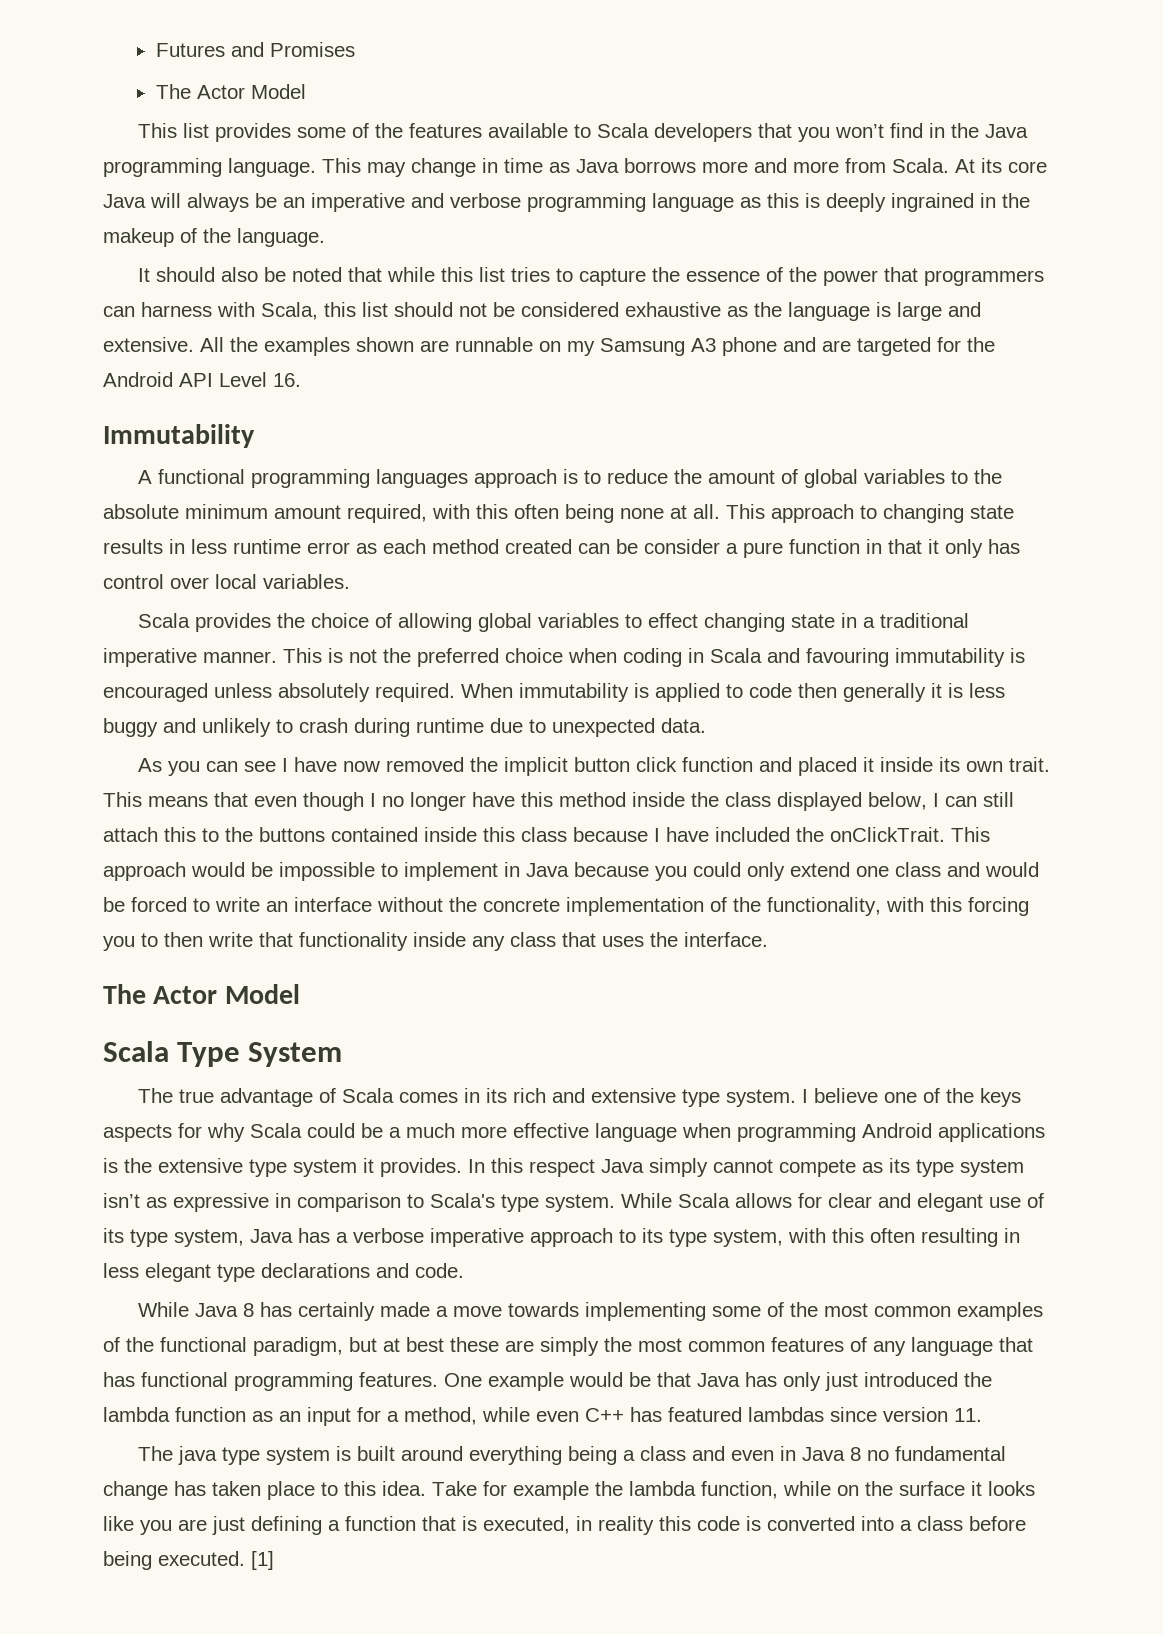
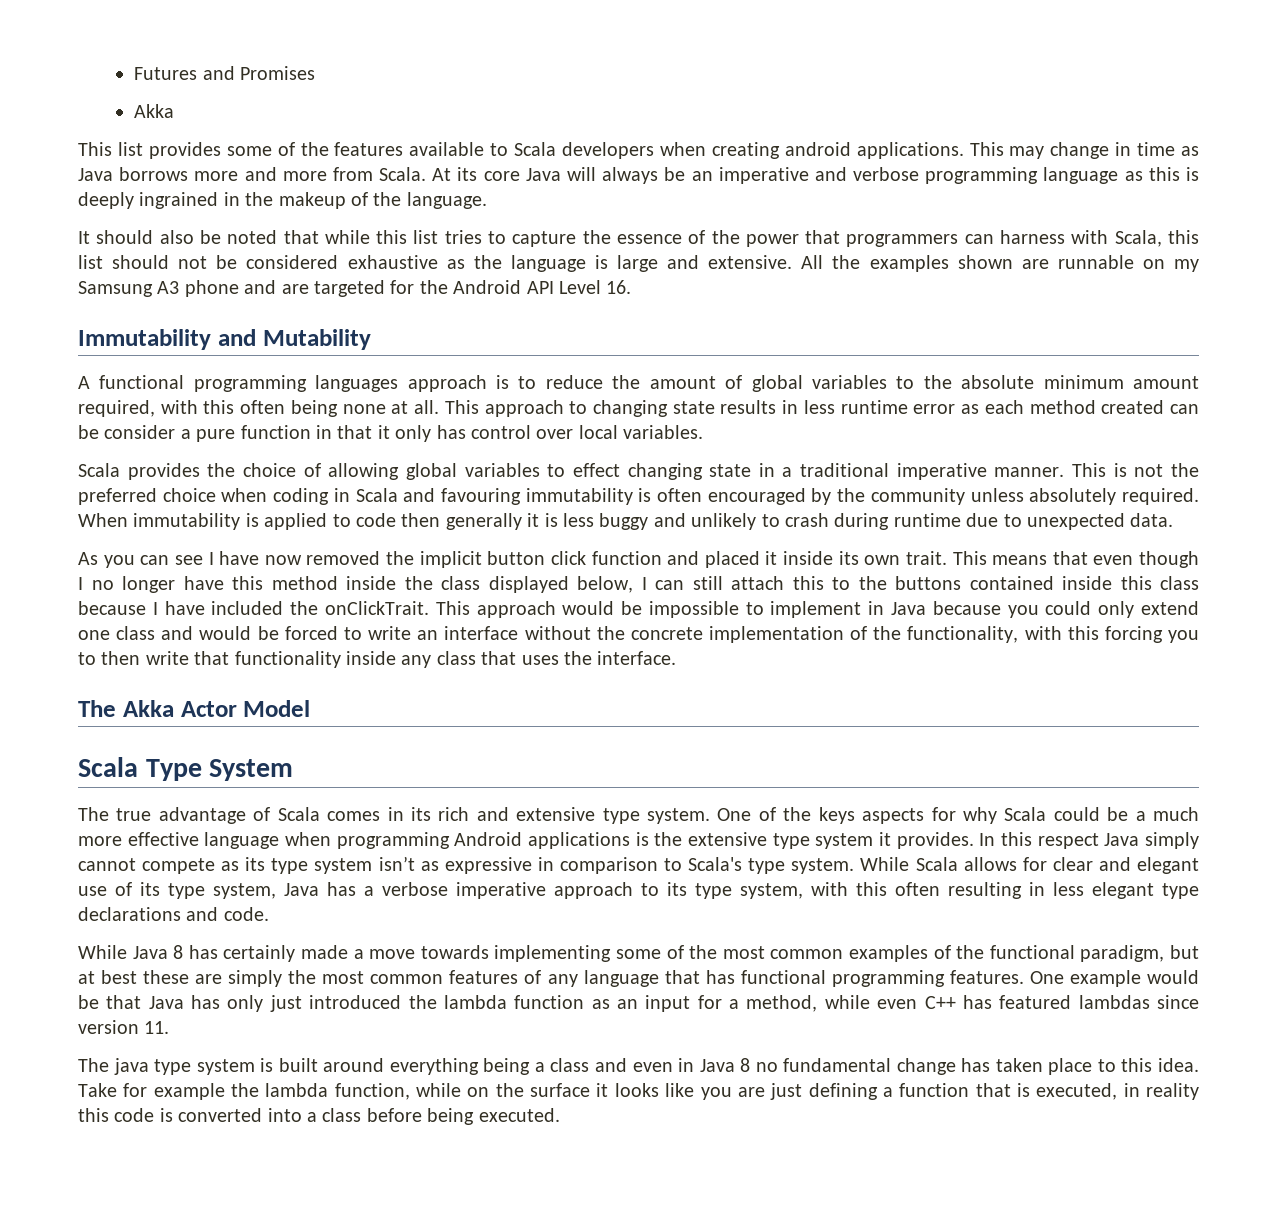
[155,84,306,99] The Actor Model -> [134,104,175,118] Akka
[758,123,1029,142] [103,158,316,177] that you won’t find in the Java programming language. -> [659,142,964,159] when creating android applications.
(255, 436) none -> [217,329,371,350] and Mutability
[103,683,208,702] encouraged -> [657,488,965,505] often encouraged by the community
(146, 994) none -> [122,700,174,717] Akka
[802,1088,918,1103] I believe one -> [717,808,752,821] One
[251,1551,274,1570] [1] -> (560, 1115) none

